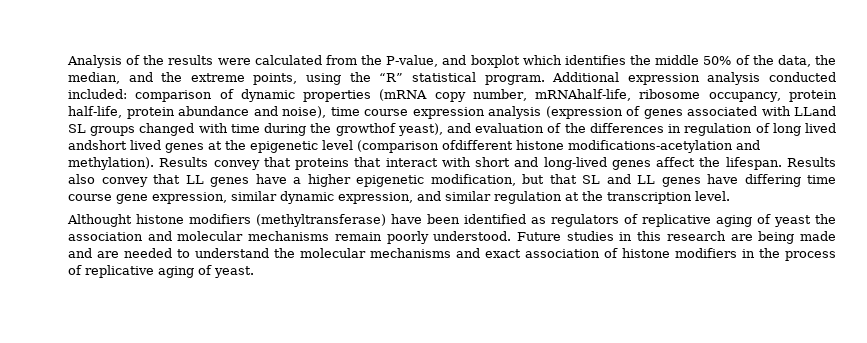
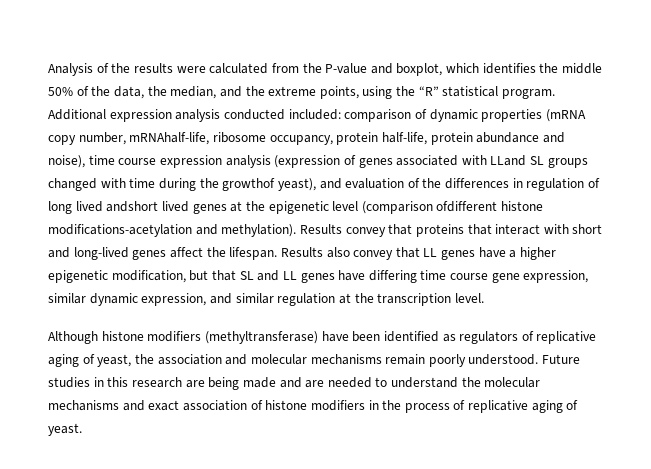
[386,55,520,68] P-value, and boxplot -> [325,63,443,76] P-value and boxplot,
[67,214,132,227] Althought -> [48,331,98,344] Although
[774,215,811,227] yeast -> [97,354,132,367] yeast,

